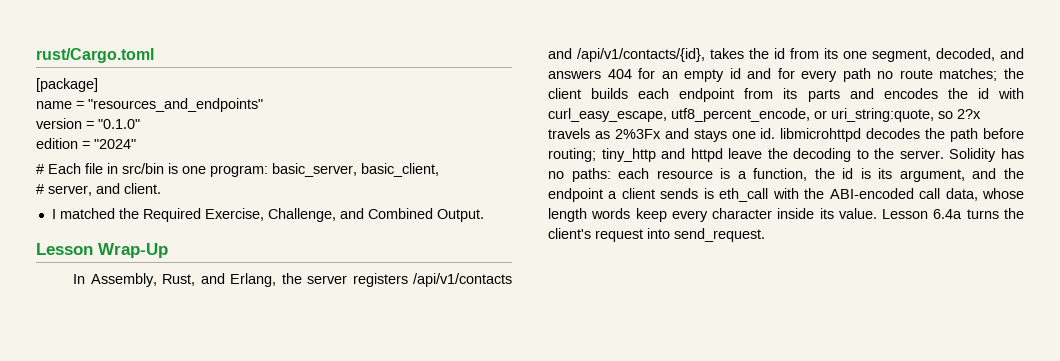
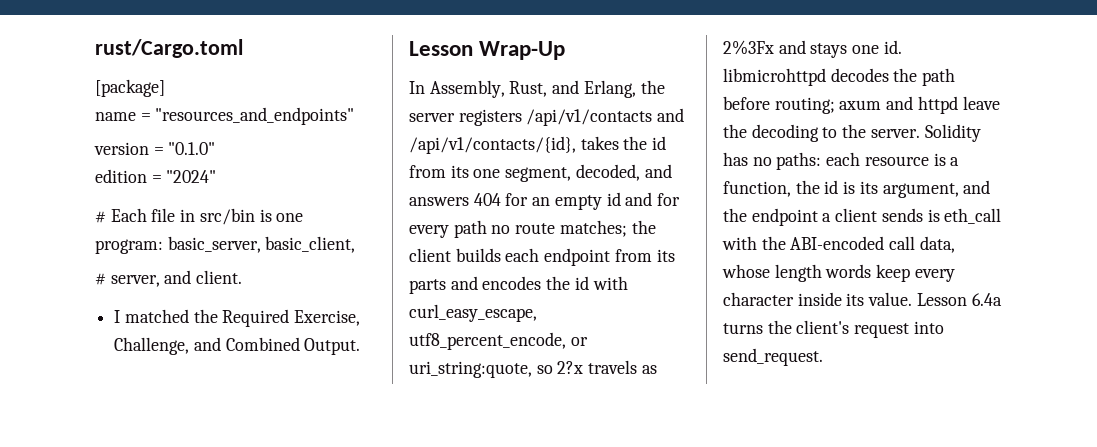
[601,148,656,162] tiny_http -> [839,100,882,110] axum

